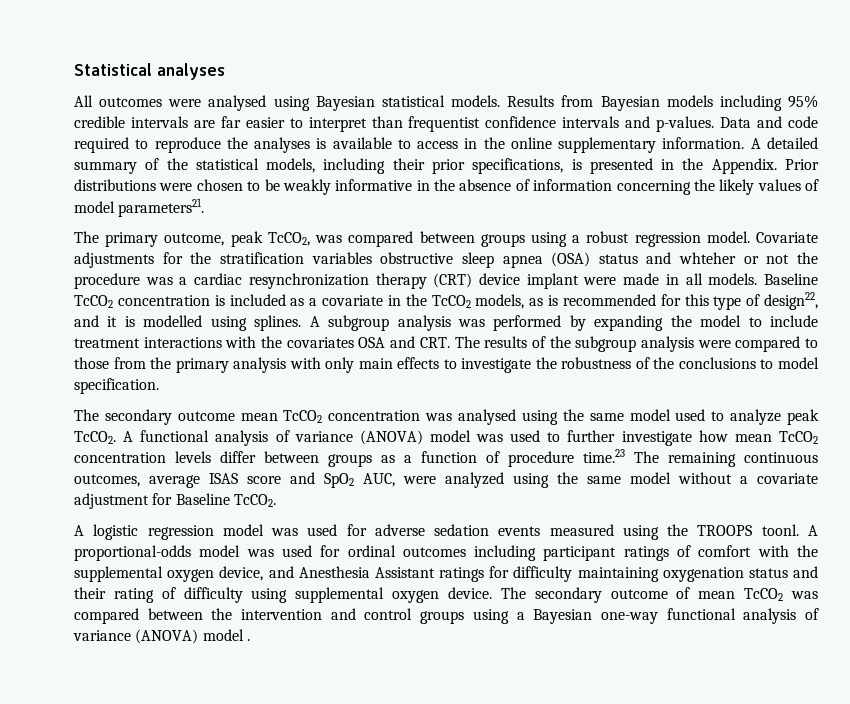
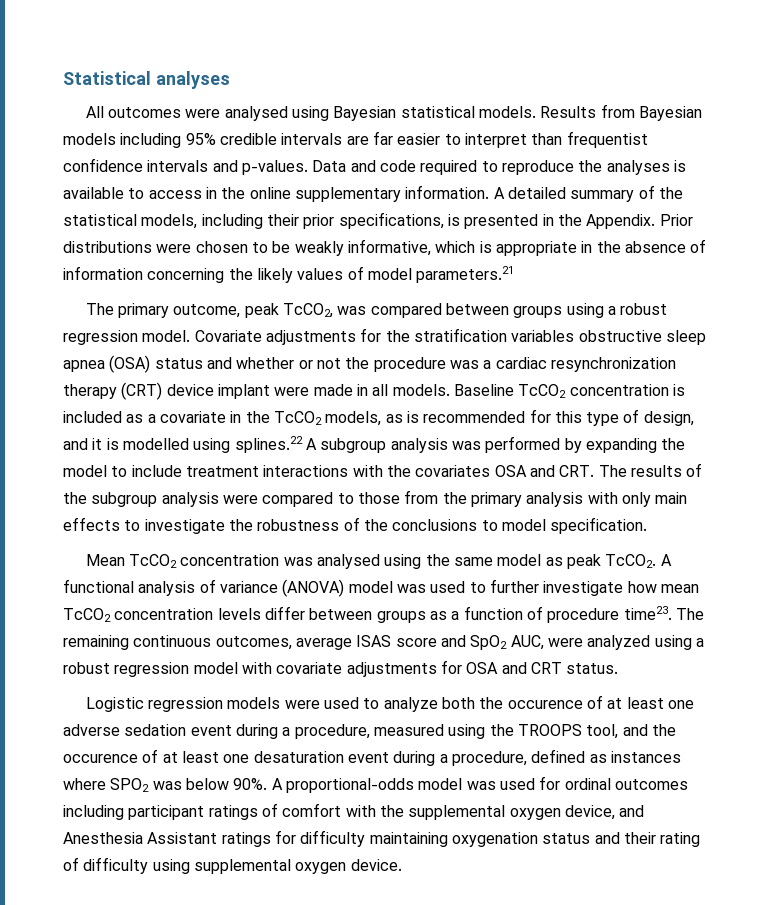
[335,179,413,191] informative -> [347,239,577,256] informative, which is appropriate
[118,198,205,217] parameters21. -> [416,266,515,283] parameters.21
[679,252,737,264] whteher -> [236,357,295,369] whether
[764,292,819,310] design22, -> [643,411,694,426] design,
[254,315,302,331] splines. -> [234,436,303,453] splines.22
[74,409,278,425] The secondary outcome mean -> [85,554,125,566] Mean
[675,409,782,425] used to analyze -> [545,557,563,566] as
[583,449,625,463] time.23 -> [623,606,672,620] time23.
[557,472,818,484] [74,493,276,509] [74,524,799,540] the same model without a covariate adjustment for Baseline TcCO2. // A logistic regression model was used for adverse sedation events measured using the TROOPS toonl. -> [695,638,704,647] [63,660,619,677] [85,695,694,712] [63,724,676,739] [63,749,681,766] [63,778,268,792] a robust regression model with covariate adjustments for OSA and CRT status. // Logistic regression models were used to analyze both the occurence of at least one adverse sedation event during a procedure, measured using the TROOPS tool, and the occurence of at least one desaturation event during a procedure, defined as instances where SPO2 was below 90%.
[500,587,819,603] [74,608,820,624] [73,629,250,644] The secondary outcome of mean TcCO2 was compared between the intervention and control groups using a Bayesian one-way functional analysis of variance (ANOVA) model . -> (402, 865) none

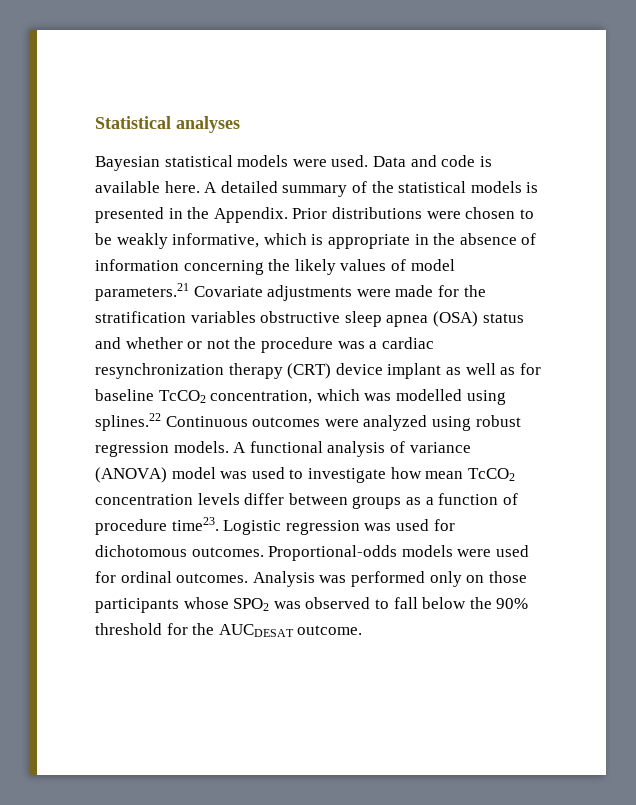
[85,104,702,121] [63,131,648,148] [63,158,686,175] [63,185,490,202] All outcomes were analysed using Bayesian statistical models. Results from Bayesian models including 95% credible intervals are far easier to interpret than frequentist confidence intervals and p-values. Data and code required to reproduce the analyses is available to access in the online supplementary information. -> [95,155,492,171] [95,181,200,193] Bayesian statistical models were used. Data and code is available here.
[141,212,444,229] models, including their prior specifications, -> [470,181,522,193] models
[85,303,668,318] [63,330,356,345] // The primary outcome, peak TcCO2, was compared between groups using a robust regression model. Covariate adjustments -> [193,285,434,301] Covariate adjustments were made
[274,384,685,398] [63,409,694,426] [63,436,686,453] [63,463,703,477] [63,490,688,507] [63,517,648,534] [85,554,657,569] were made in all models. Baseline TcCO2 concentration is included as a covariate in the TcCO2 models, as is recommended for this type of design, and it is modelled using splines.22 A subgroup analysis was performed by expanding the model to include treatment interactions with the covariates OSA and CRT. The results of the subgroup analysis were compared to those from the primary analysis with only main effects to investigate the robustness of the conclusions to model specification. // Mean TcCO2 concentration was analysed using the same model as peak TcCO2. -> [445,363,541,375] [95,389,506,405] [95,413,521,431] [95,441,229,457] as well as for baseline TcCO2 concentration, which was modelled using splines.22 Continuous outcomes were analyzed using robust regression models.
[489,579,539,593] further -> (304, 474) none
[675,608,704,620] [63,635,704,650] [63,660,619,677] [85,695,694,712] [63,724,676,739] [63,749,681,766] [63,776,688,793] [63,803,645,820] [63,830,701,847] [63,857,402,874] The remaining continuous outcomes, average ISAS score and SpO2 AUC, were analyzed using a robust regression model with covariate adjustments for OSA and CRT status. // Logistic regression models were used to analyze both the occurence of at least one adverse sedation event during a procedure, measured using the TROOPS tool, and the occurence of at least one desaturation event during a procedure, defined as instances where SPO2 was below 90%. A proportional-odds model was used for ordinal outcomes including participant ratings of comfort with the supplemental oxygen device, and Anesthesia Assistant ratings for difficulty maintaining oxygenation status and their rating of difficulty using supplemental oxygen device. -> [223,519,455,535] [95,545,529,561] [95,571,527,587] [95,597,529,613] [95,623,363,637] Logistic regression was used for dichotomous outcomes. Proportional-odds models were used for ordinal outcomes. Analysis was performed only on those participants whose SPO2 was observed to fall below the 90% threshold for the AUCDESAT outcome.

